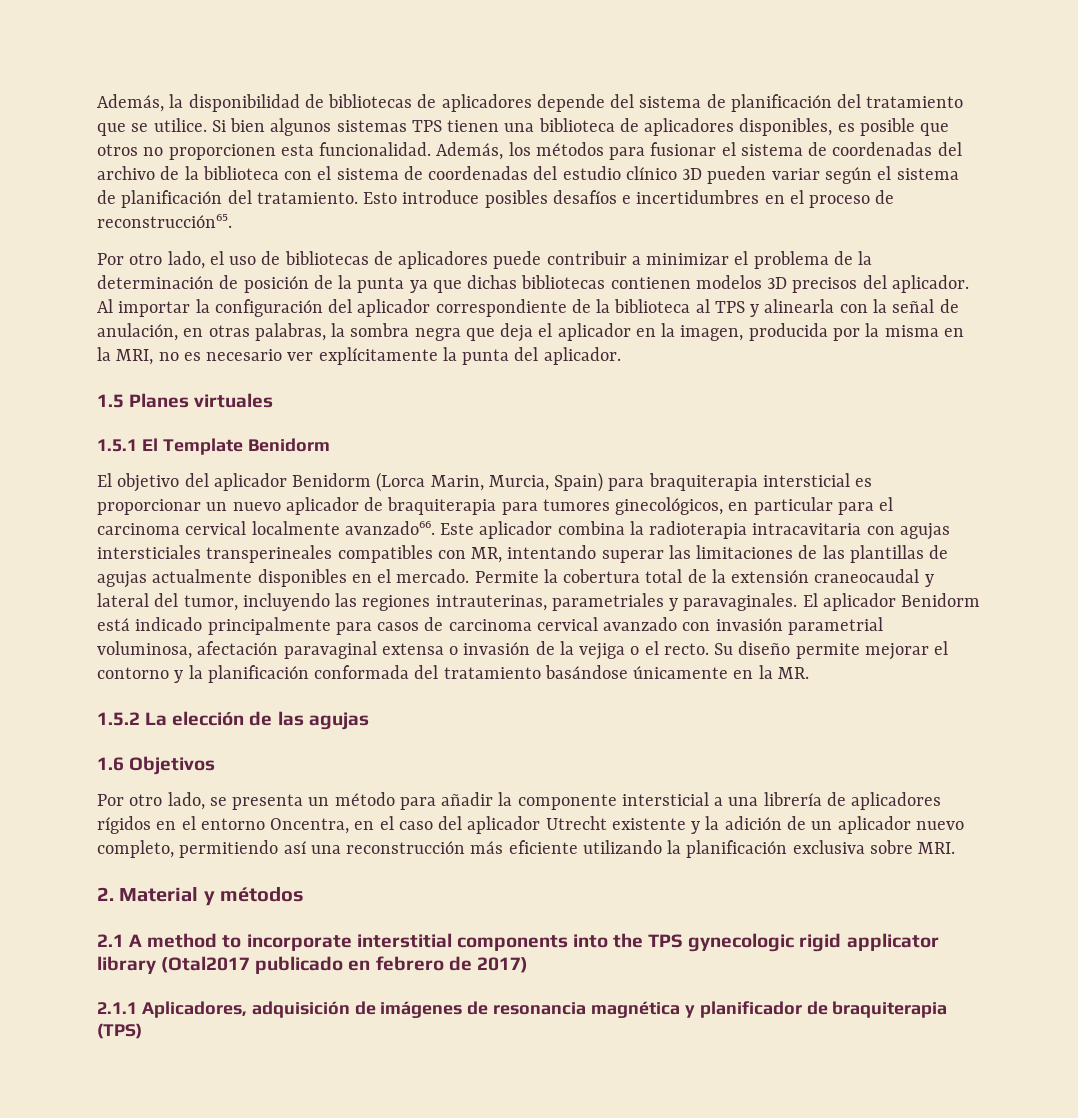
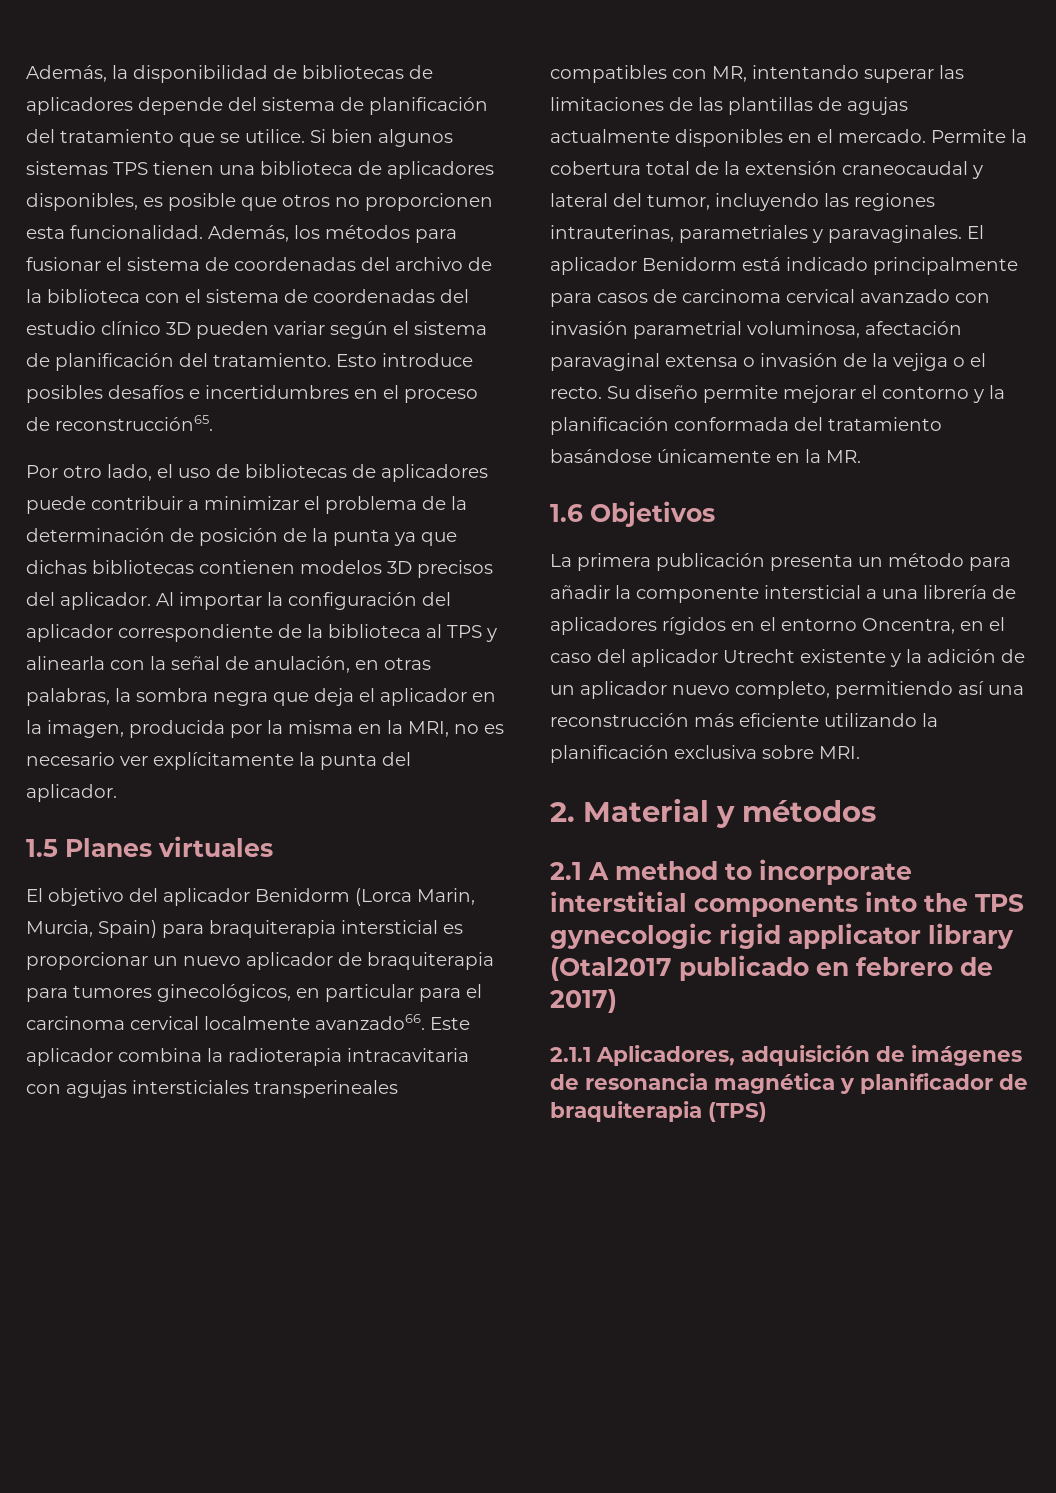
[97,438,330,455] // 1.5.1 El Template Benidorm -> (273, 846) none
[97,711,369,730] [97,756,216,775] [97,792,227,810] 1.5.2 La elección de las agujas // 1.6 Objetivos // Por otro lado, se -> [550,501,715,527] [550,553,765,571] 1.6 Objetivos // La primera publicación

